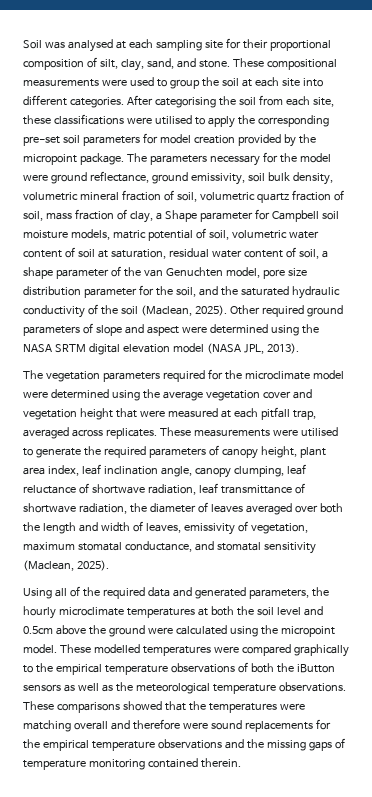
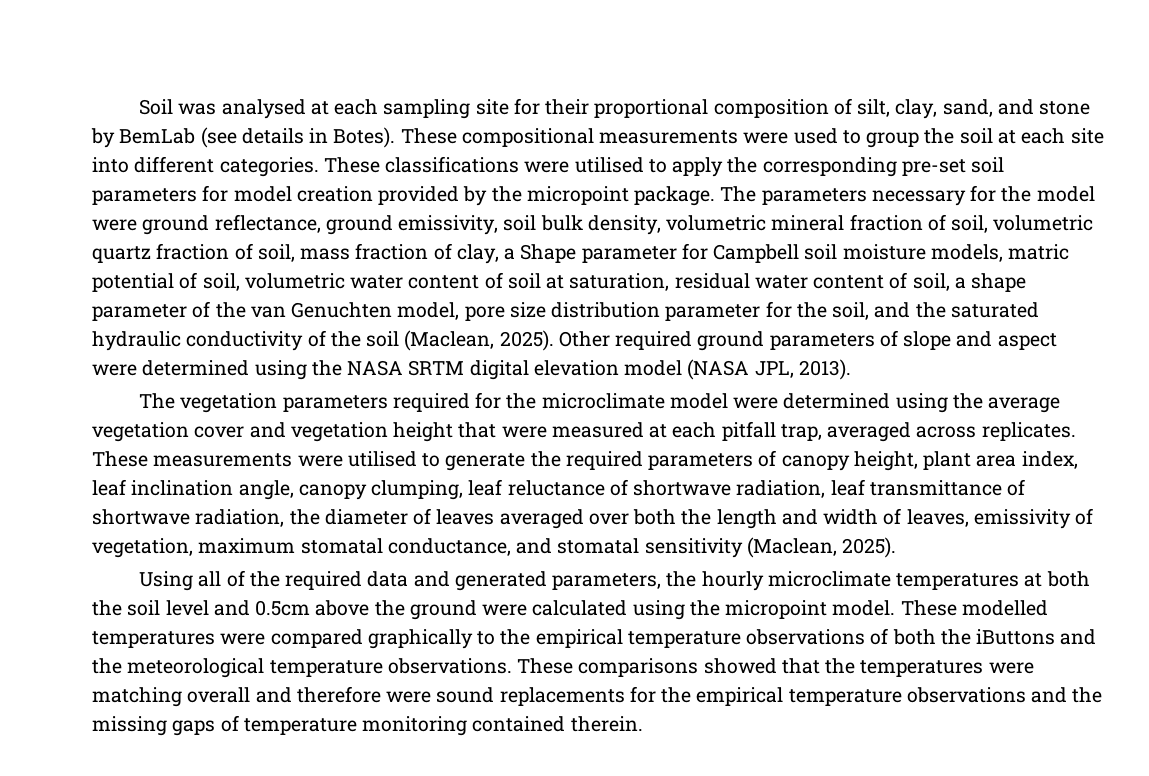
[198,60,230,68] stone. -> [1039,101,1091,115] [91,127,396,148] stone by BemLab (see details in Botes).
[126,95,334,108] [23,115,51,125] After categorising the soil from each site, these -> [323,157,380,173] These
[296,664,335,673] [23,683,113,692] iButton sensors as well as -> [976,629,1097,645] iButtons and

